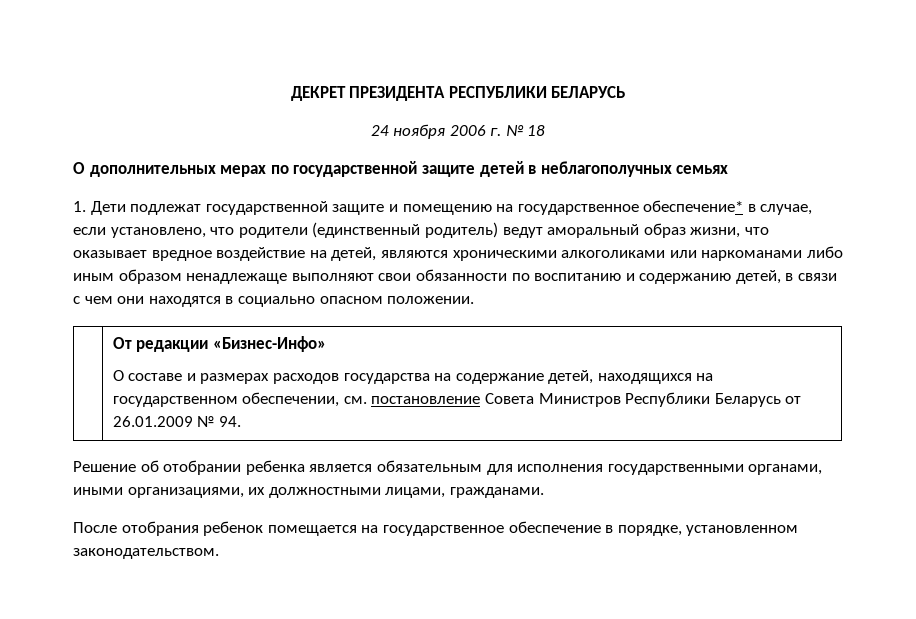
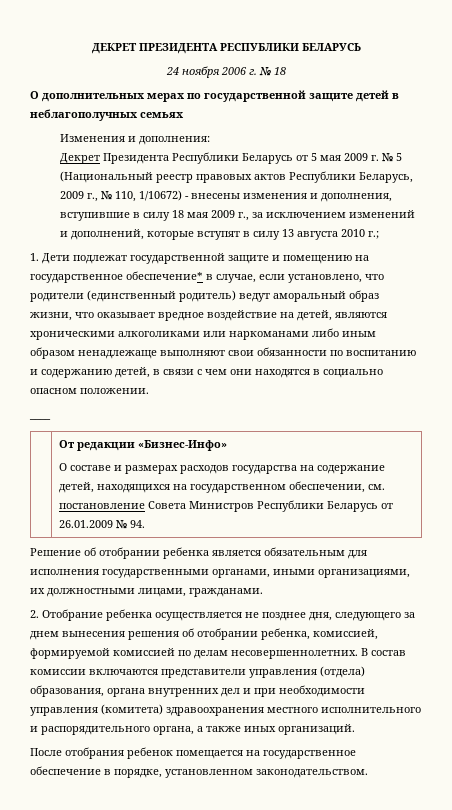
(729, 169) none -> [60,134,211,145] [60,152,403,164] [60,171,414,183] [60,190,393,202] [60,210,416,221] [60,229,380,240] // Изменения и дополнения: // Декрет Президента Республики Беларусь от 5 мая 2009 г. № 5 (Национальный реестр правовых актов Республики Беларусь, 2009 г., № 110, 1/10672) - внесены изменения и дополнения, вступившие в силу 18 мая 2009 г., за исключением изменений и дополнений, которые вступят в силу 13 августа 2010 г.;
(475, 300) none -> [29,418,51,420] // ____
(544, 492) none -> [30,609,415,621] [30,628,378,640] [30,648,406,659] [30,666,365,678] [30,685,365,697] [30,704,421,716] [30,724,355,735] // 2. Отобрание ребенка осуществляется не позднее дня, следующего за днем вынесения решения об отобрании ребенка, комиссией, формируемой комиссией по делам несовершеннолетних. В состав комиссии включаются представители управления (отдела) образования, органа внутренних дел и при необходимости управления (комитета) здравоохранения местного исполнительного и распорядительного органа, а также иных организаций.

